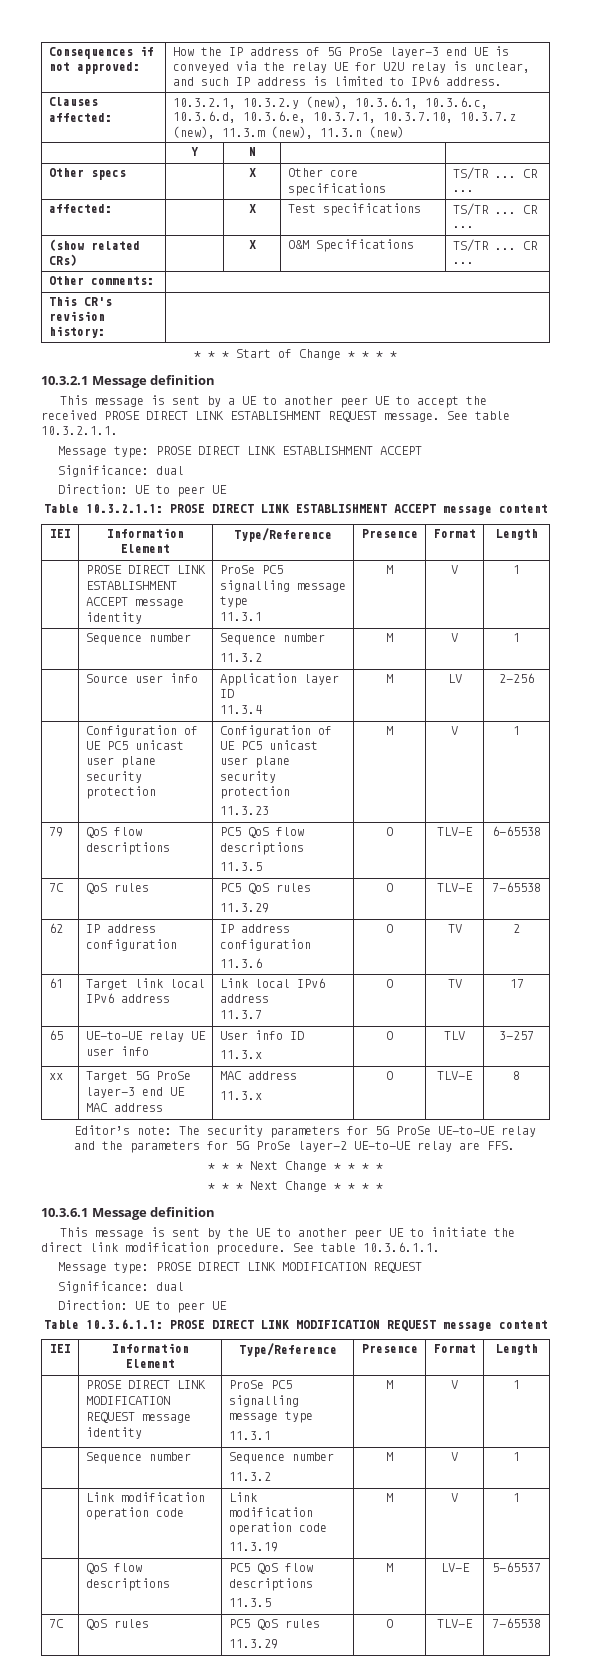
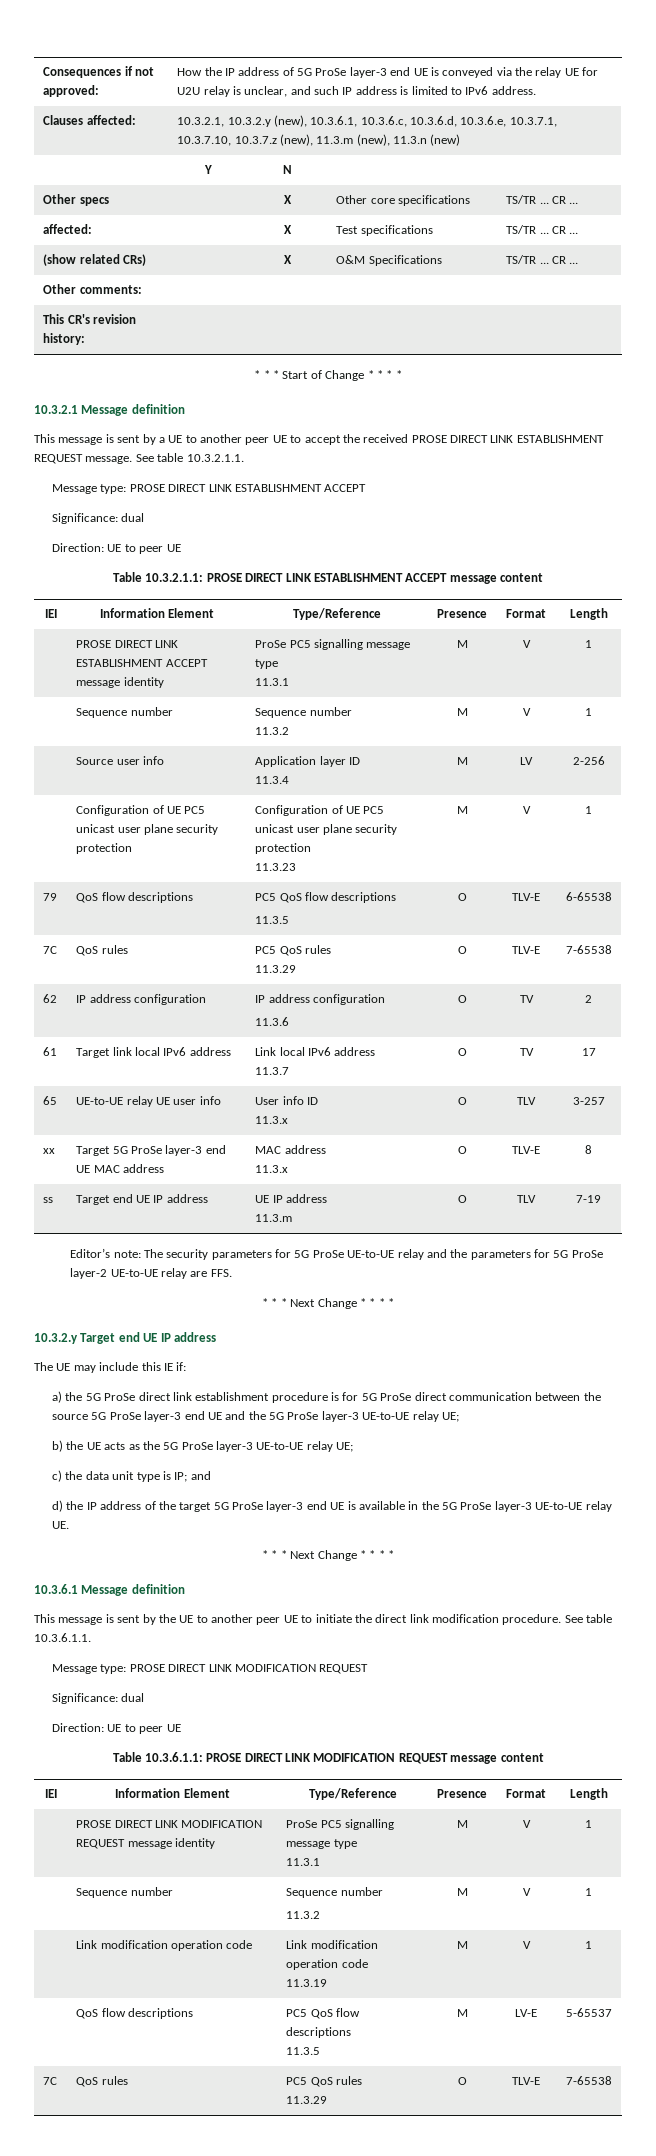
(520, 1075) none -> [43,1197,54,1203] [76,1194,208,1205] [255,1194,327,1203] [255,1214,293,1222] [457,1195,467,1203] [517,1195,536,1203] [576,1195,601,1203] // ss | Target end UE IP address | UE IP address // 11.3.m | O | TLV | 7-19
(383, 1166) none -> [34,1332,216,1344] [34,1362,187,1373] [52,1391,601,1403] [52,1411,459,1422] [52,1440,354,1452] [52,1470,211,1482] [52,1500,612,1512] [52,1521,70,1529] // 10.3.2.y Target end UE IP address // The UE may include this IE if: // a) the 5G ProSe direct link establishment procedure is for 5G ProSe direct communication between the source 5G ProSe layer-3 end UE and the 5G ProSe layer-3 UE-to-UE relay UE; // b) the UE acts as the 5G ProSe layer-3 UE-to-UE relay UE; // c) the data unit type is IP; and // d) the IP address of the target 5G ProSe layer-3 end UE is available in the 5G ProSe layer-3 UE-to-UE relay UE.

